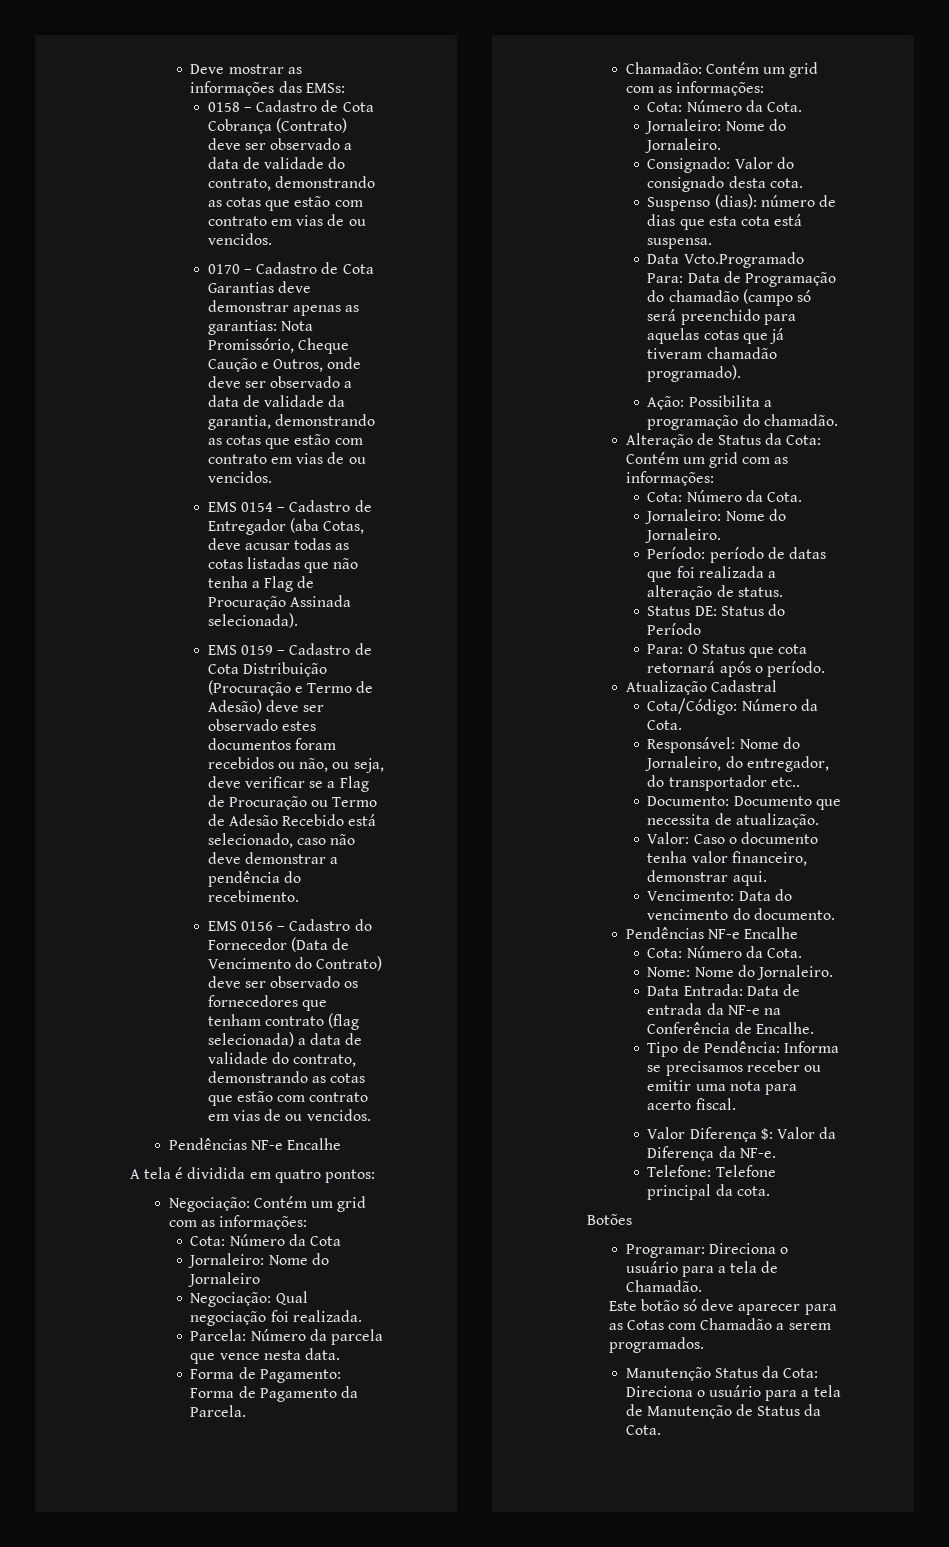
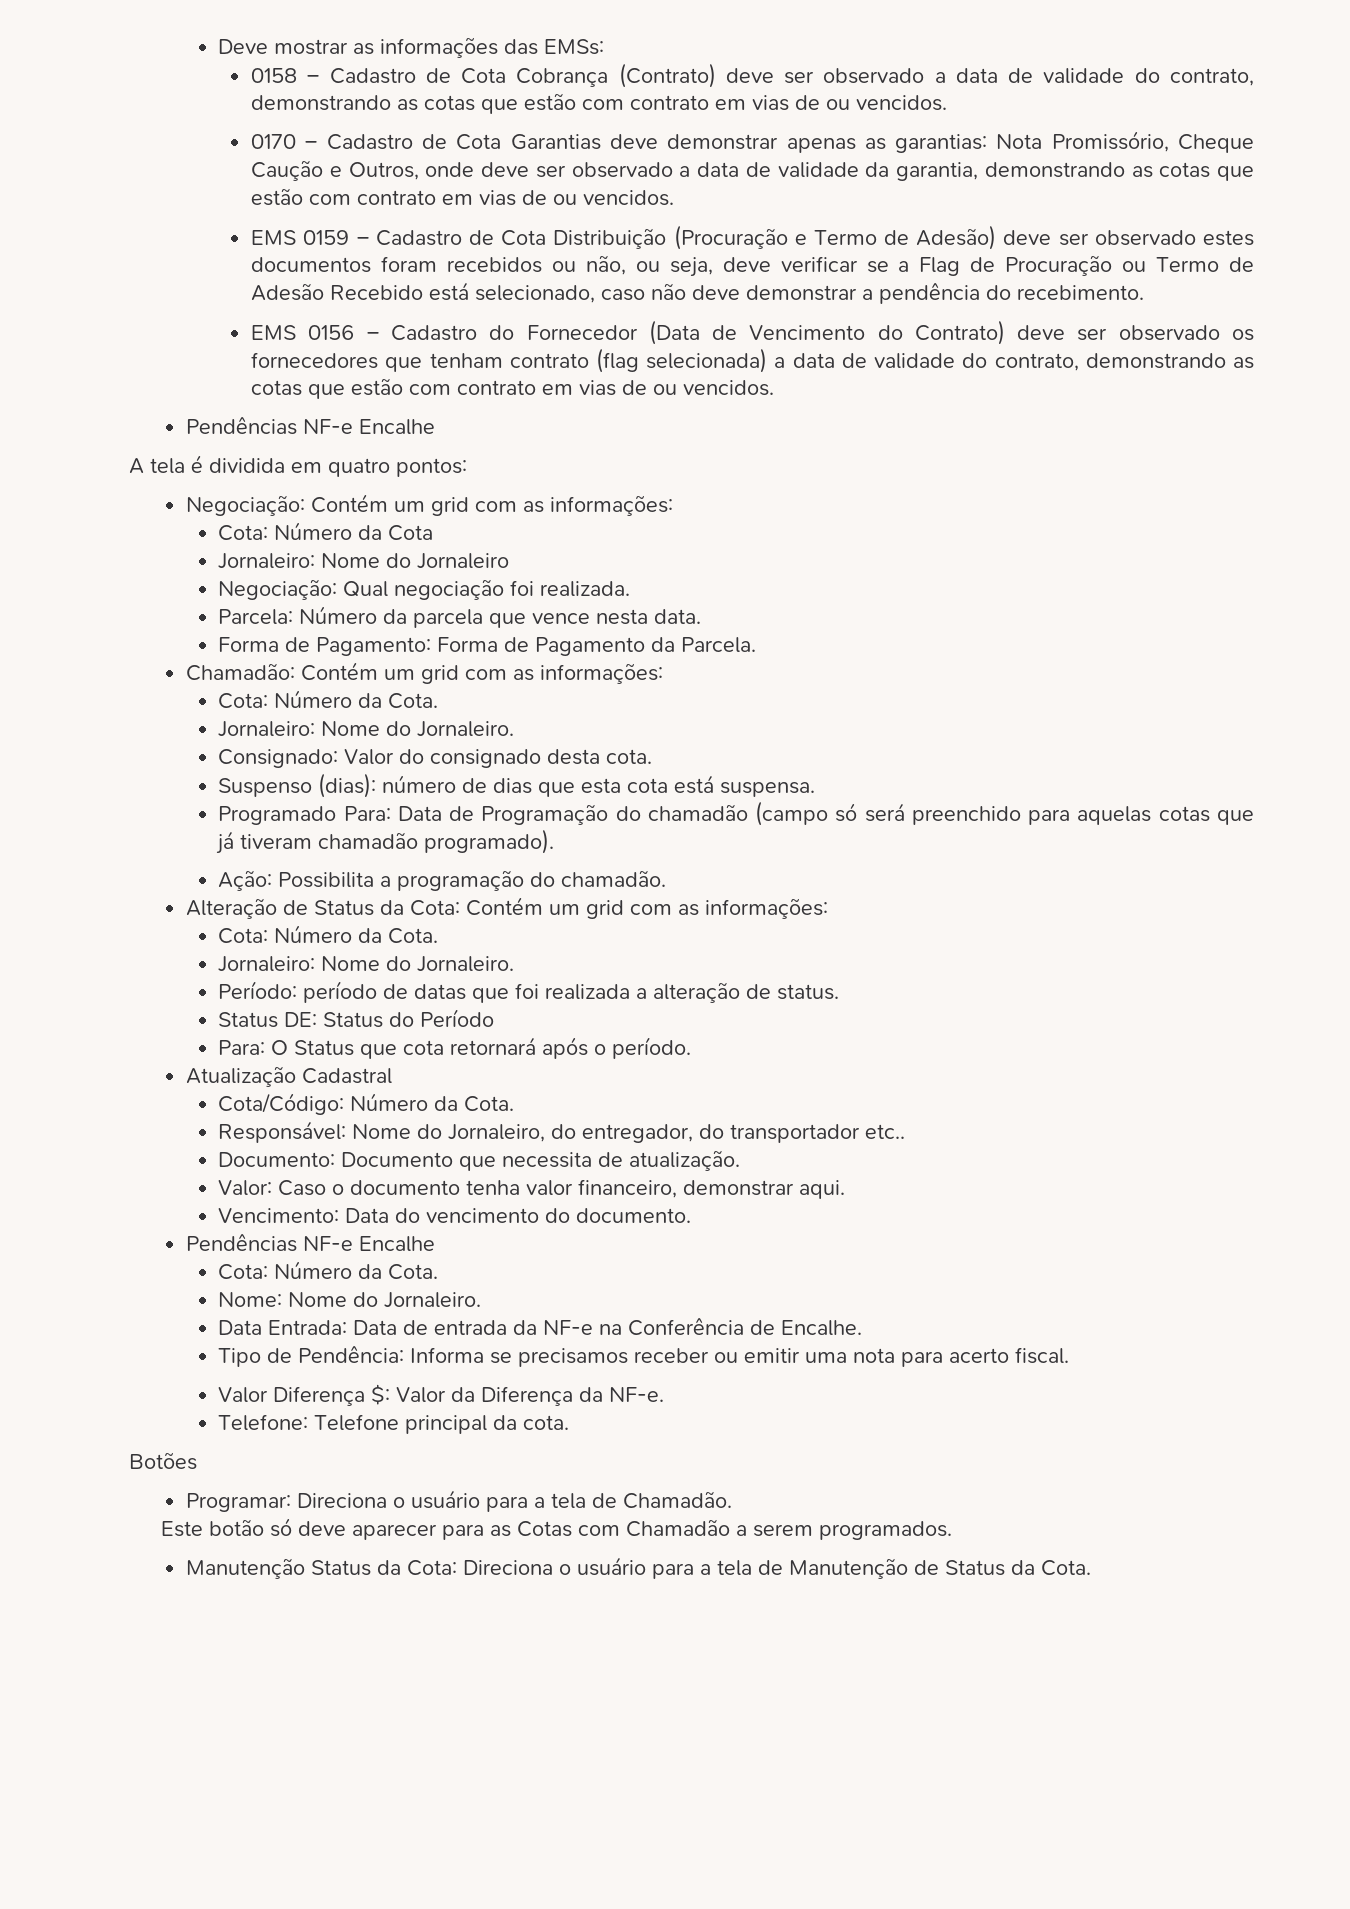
[207,500,372,512] [207,518,365,535] [207,538,350,550] [207,557,359,573] [207,576,315,592] [207,595,352,610] [207,613,298,628] // EMS 0154 – Cadastro de Entregador (aba Cotas, deve acusar todas as cotas listadas que não tenha a Flag de Procuração Assinada selecionada). -> (675, 198) none
[647,252,804,268] Data Vcto.Programado -> [218,806,337,825] Programado

